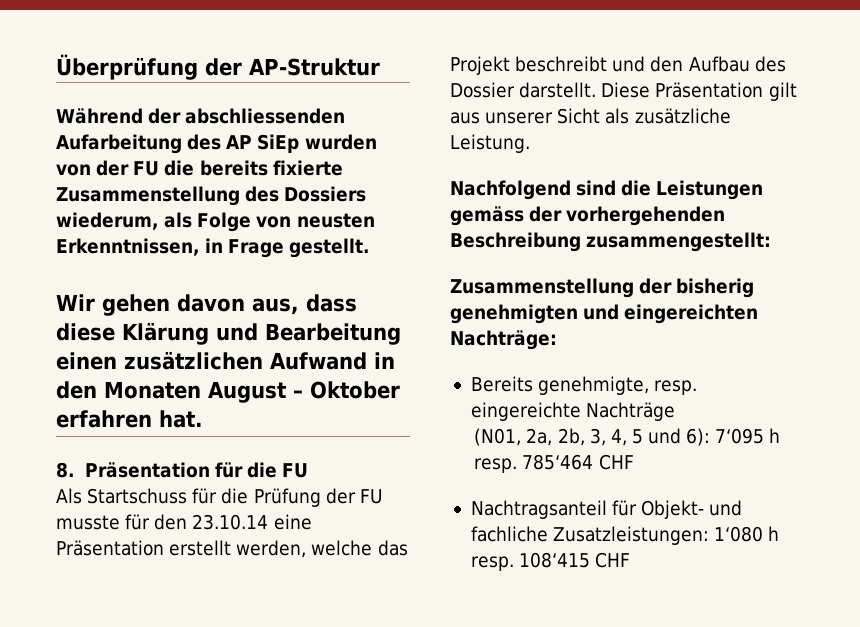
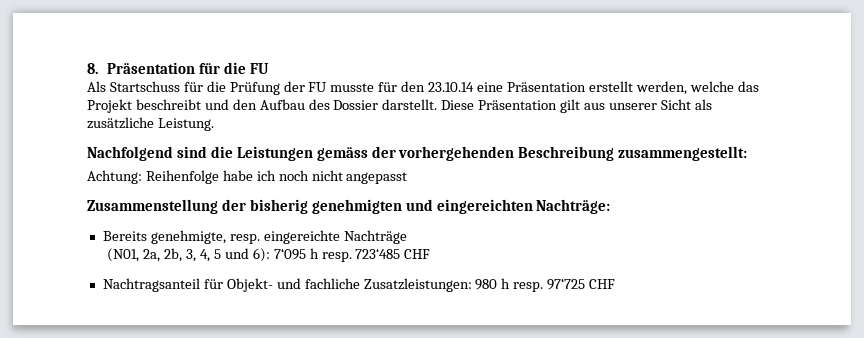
[56,54,380,80] [56,108,346,124] [56,134,377,154] [56,160,343,176] [56,186,367,206] [56,212,375,232] [56,238,371,258] [56,294,357,316] [56,322,401,345] [56,351,395,370] [56,381,400,403] [56,410,203,428] Überprüfung der AP-Struktur // Während der abschliessenden Aufarbeitung des AP SiEp wurden von der FU die bereits fixierte Zusammenstellung des Dossiers wiederum, als Folge von neusten Erkenntnissen, in Frage gestellt. // Wir gehen davon aus, dass diese Klärung und Bearbeitung einen zusätzlichen Aufwand in den Monaten August – Oktober erfahren hat. // -> (87, 68) none
(772, 242) none -> [87,170,408,184] // Achtung: Reihenfolge habe ich noch nicht angepasst
[522,454,594,470] 785‘464 -> [355,248,401,259] 723‘485
[714,526,780,542] [470,552,591,571] 1‘080 h resp. 108‘415 -> [475,278,586,292] 980 h resp. 97‘725

